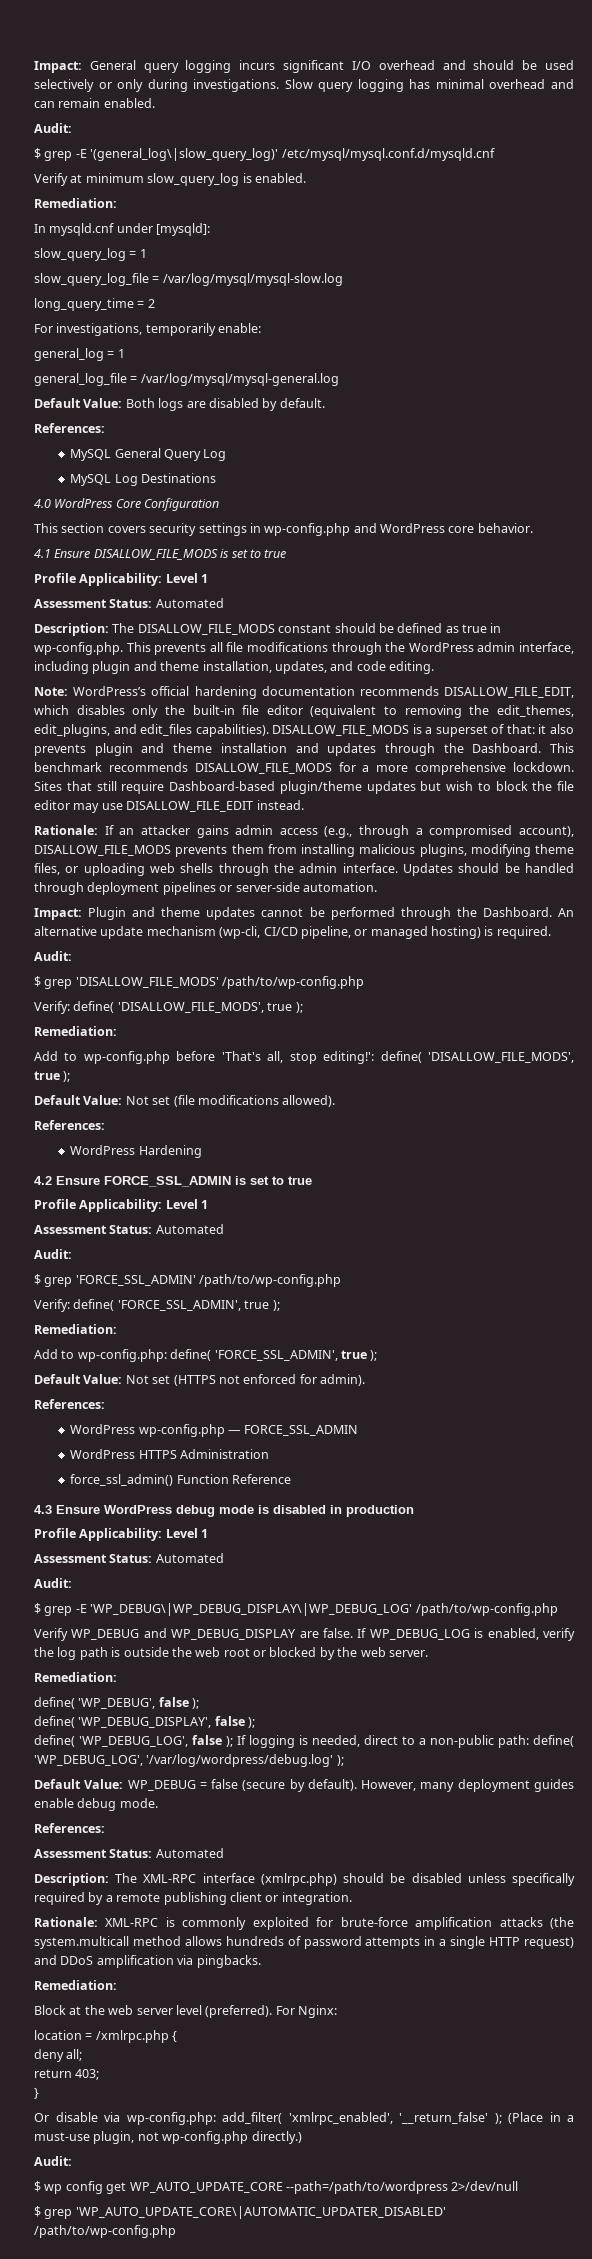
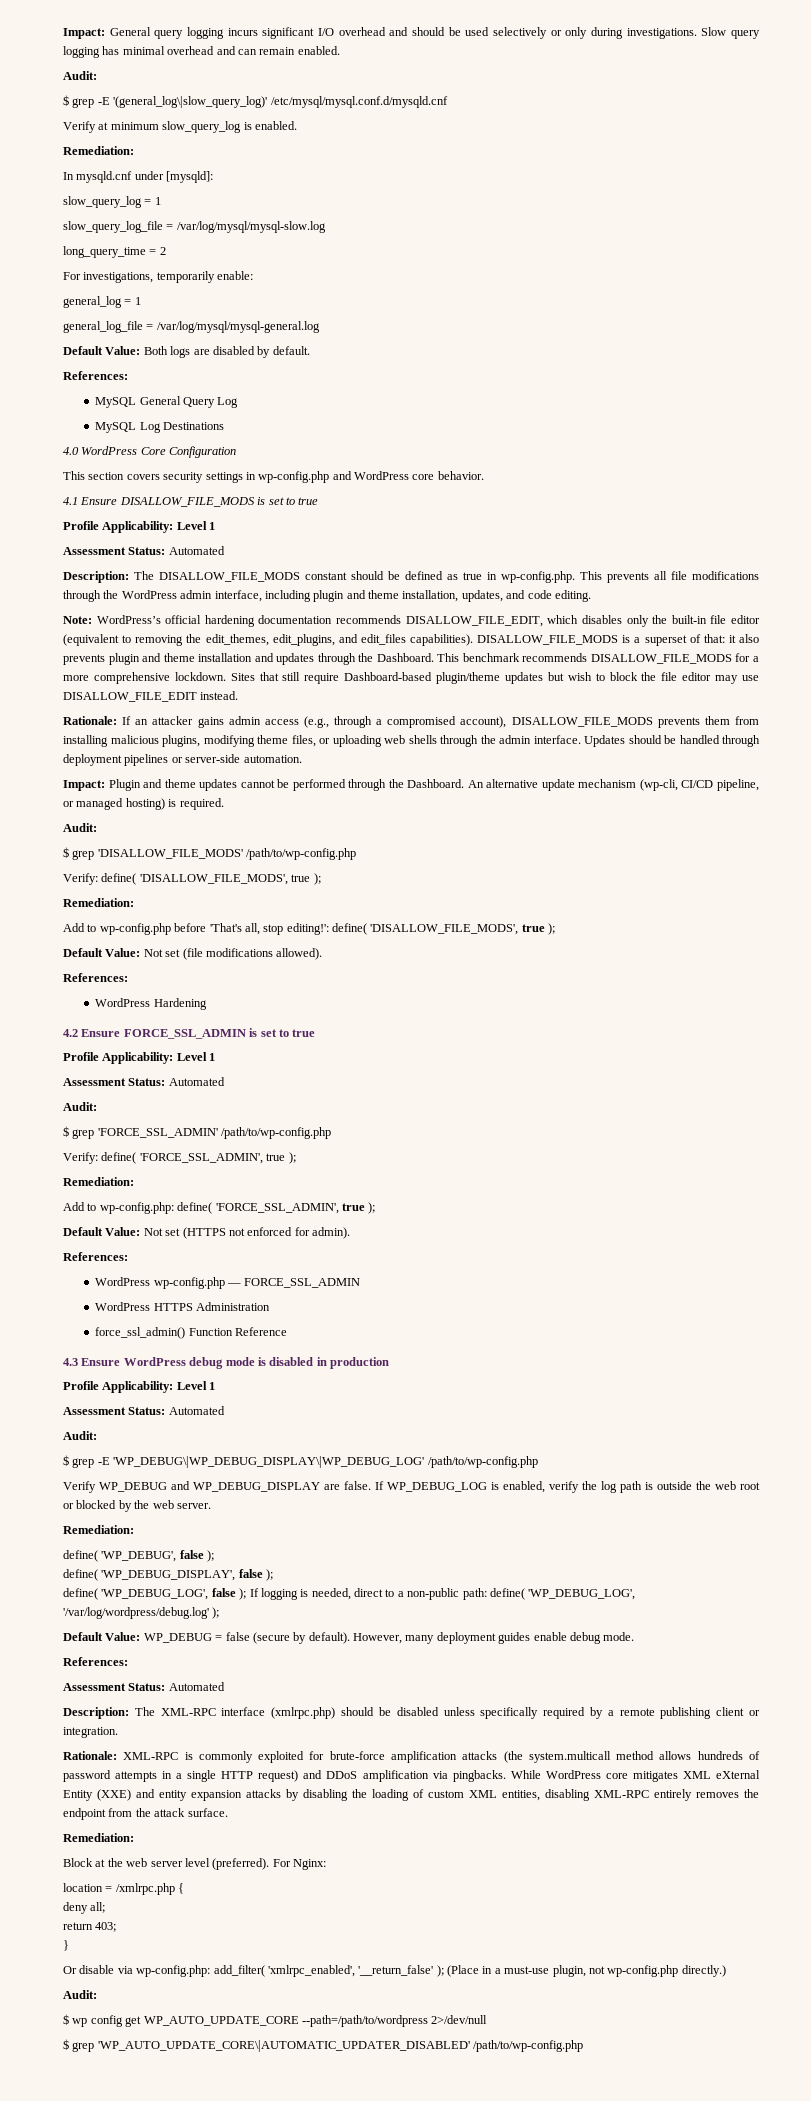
(261, 1961) none -> [510,1770,760,1782] [63,1789,759,1801] [63,1808,228,1820] While WordPress core mitigates XML eXternal Entity (XXE) and entity expansion attacks by disabling the loading of custom XML entities, disabling XML-RPC entirely removes the endpoint from the attack surface.

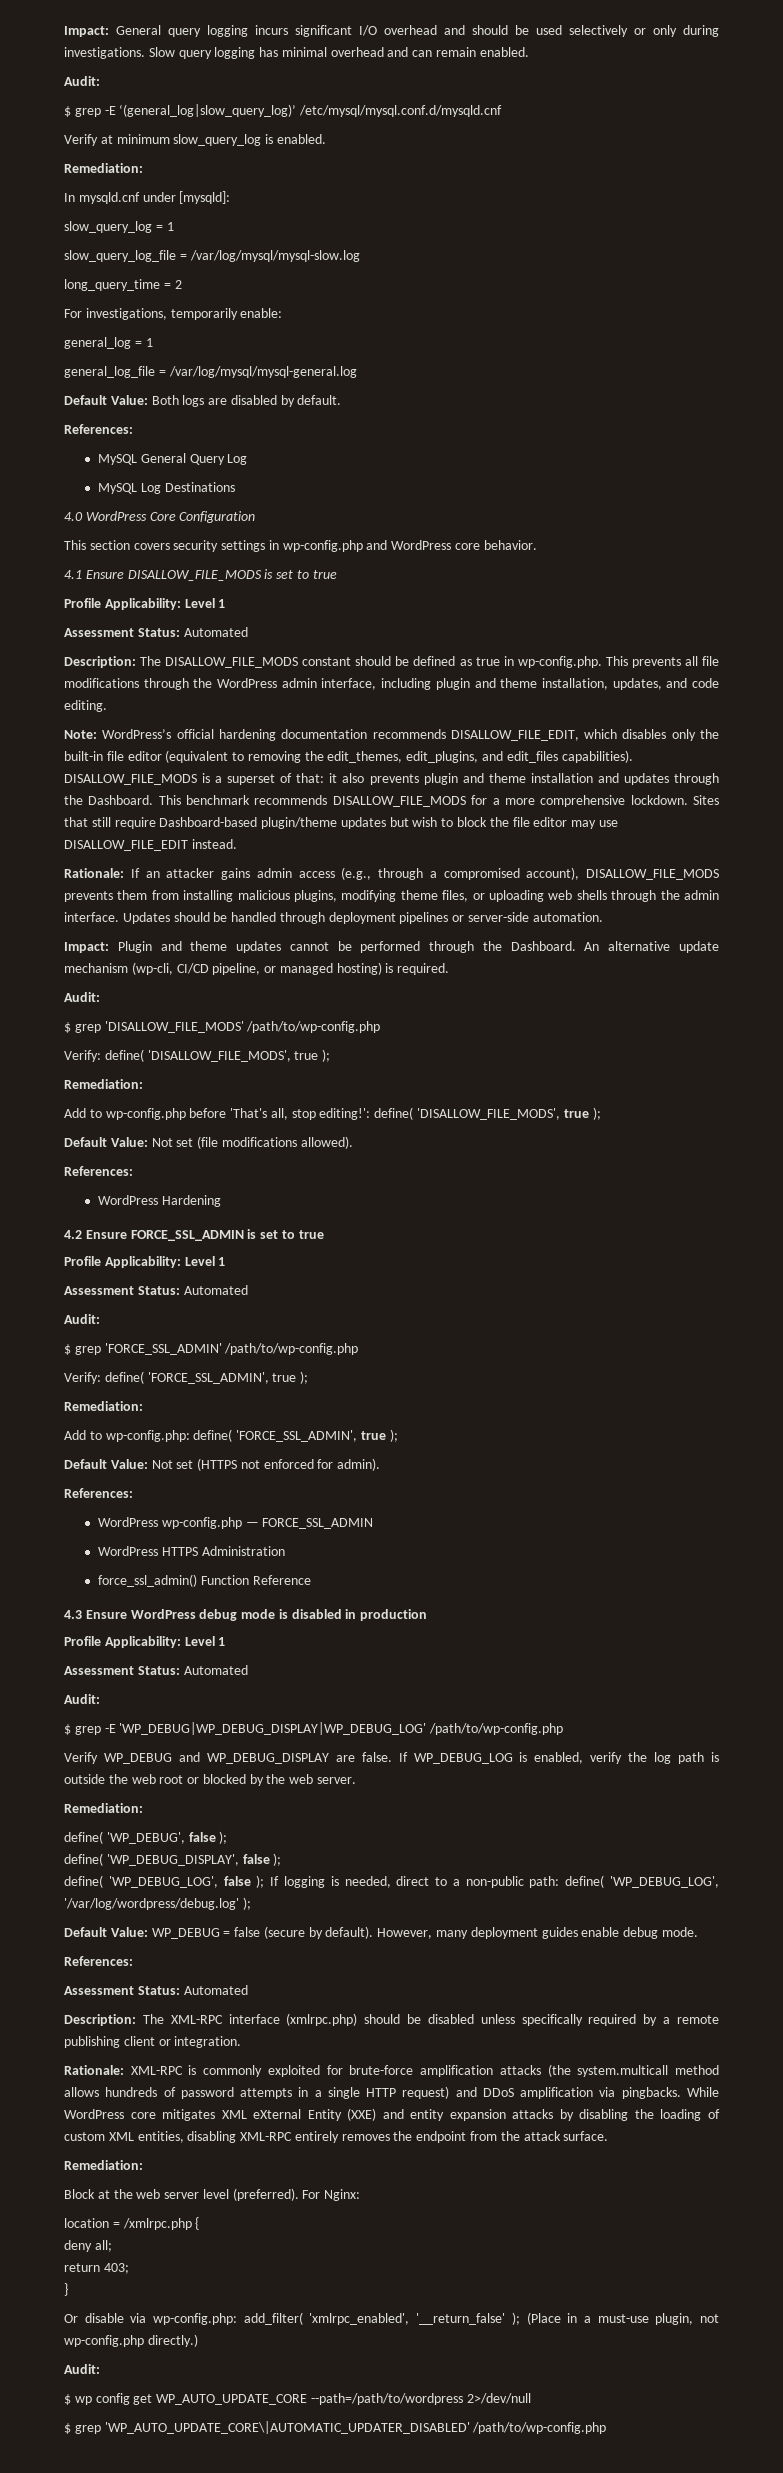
[113,96,268,108] '(general_log\|slow_query_log)' -> [119,104,297,117] ‘(general_log|slow_query_log)’
[113,1456,425,1468] 'WP_DEBUG\|WP_DEBUG_DISPLAY\|WP_DEBUG_LOG' -> [119,1722,427,1735] 'WP_DEBUG|WP_DEBUG_DISPLAY|WP_DEBUG_LOG'

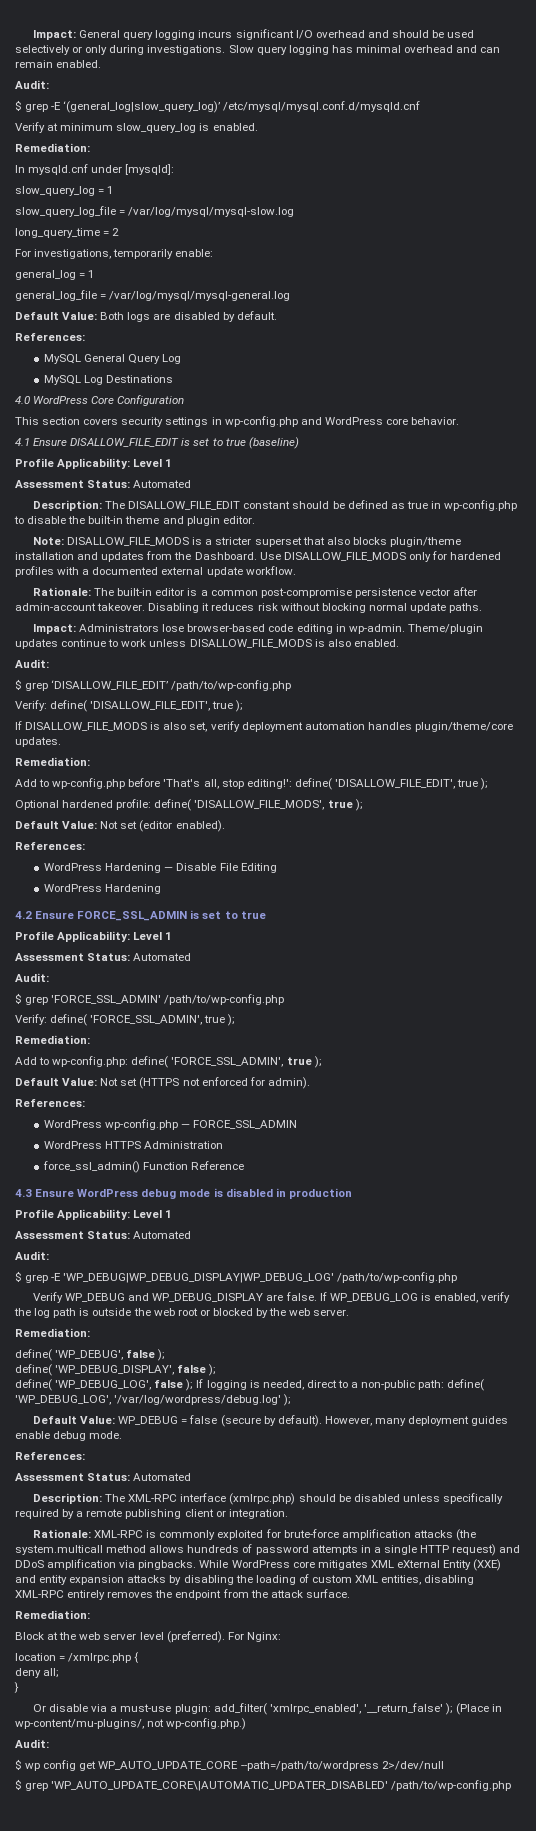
[127,569,337,581] DISALLOW_FILE_MODS is set to true -> [70,437,299,449] DISALLOW_FILE_EDIT is set to true (baseline)
[165,657,299,668] DISALLOW_FILE_MODS -> [128,501,241,510] DISALLOW_FILE_EDIT
[517,656,719,668] [64,678,720,690] [64,700,107,712] [64,729,719,741] [64,750,633,763] [64,773,526,785] wp-config.php. This prevents all file modifications through the WordPress admin interface, including plugin and theme installation, updates, and code editing. // Note: WordPress’s official hardening documentation recommends DISALLOW_FILE_EDIT, which disables only the built-in file editor (equivalent to removing the edit_themes, edit_plugins, and edit_files capabilities). DISALLOW_FILE_MODS is a superset of that: it also prevents plugin and theme -> [444,500,518,511] [14,516,255,526] [32,537,461,547] wp-config.php to disable the built-in theme and plugin editor. // Note: DISALLOW_FILE_MODS is a stricter superset that also blocks plugin/theme
[674,773,720,785] [64,795,719,807] [64,817,618,829] [64,839,237,851] [64,867,719,880] [64,890,719,902] [64,912,603,924] [64,941,719,953] [64,962,450,975] [64,992,100,1002] [64,1021,381,1033] [64,1049,331,1062] through the Dashboard. This benchmark recommends DISALLOW_FILE_MODS for a more comprehensive lockdown. Sites that still require Dashboard-based plugin/theme updates but wish to block the file editor may use DISALLOW_FILE_EDIT instead. // Rationale: If an attacker gains admin access (e.g., through a compromised account), DISALLOW_FILE_MODS prevents them from installing malicious plugins, modifying theme files, or uploading web shells through the admin interface. Updates should be handled through deployment pipelines or server-side automation. // Impact: Plugin and theme updates cannot be performed through the Dashboard. An alternative update mechanism (wp-cli, CI/CD pipeline, or managed hosting) is required. // Audit: // $ grep 'DISALLOW_FILE_MODS' /path/to/wp-config.php // Verify: define( 'DISALLOW_FILE_MODS', true ); -> [146,551,502,562] [15,566,296,577] [32,587,478,598] [15,603,483,613] [32,624,483,634] [15,639,399,649] [15,659,49,668] [15,679,292,691] [15,700,244,712] [15,721,513,732] [15,737,61,747] from the Dashboard. Use DISALLOW_FILE_MODS only for hardened profiles with a documented external update workflow. // Rationale: The built-in editor is a common post-compromise persistence vector after admin-account takeover. Disabling it reduces risk without blocking normal update paths. // Impact: Administrators lose browser-based code editing in wp-admin. Theme/plugin updates continue to work unless DISALLOW_FILE_MODS is also enabled. // Audit: // $ grep ‘DISALLOW_FILE_EDIT’ /path/to/wp-config.php // Verify: define( 'DISALLOW_FILE_EDIT', true ); // If DISALLOW_FILE_MODS is also set, verify deployment automation handles plugin/theme/core updates.
(414, 1113) none -> [334,778,489,790] [15,799,192,811] 'DISALLOW_FILE_EDIT', true ); // Optional hardened profile: define(
[197,1136,353,1149] [64,1166,133,1176] (file modifications allowed). // References: -> [139,820,225,832] [15,842,85,850] [44,863,277,873] (editor enabled). // References: // WordPress Hardening — Disable File Editing
[64,2263,129,2274] // return 403; -> (60, 1673) none
[153,2313,238,2325] wp-config.php: -> [110,1704,211,1714] a must-use plugin:
[583,2313,720,2325] [64,2334,198,2347] a must-use plugin, not wp-config.php directly.) -> [15,1718,247,1730] wp-content/mu-plugins/, not wp-config.php.)

